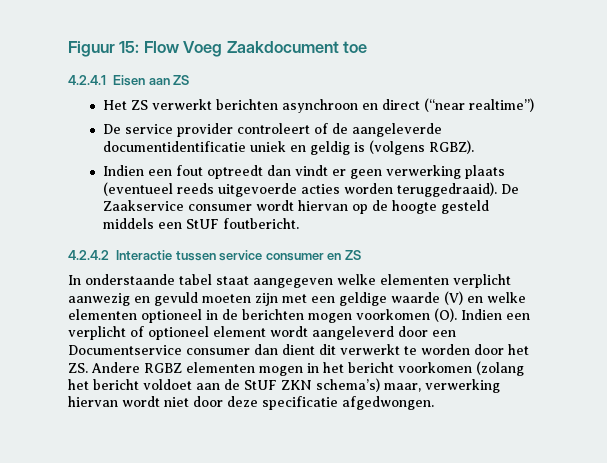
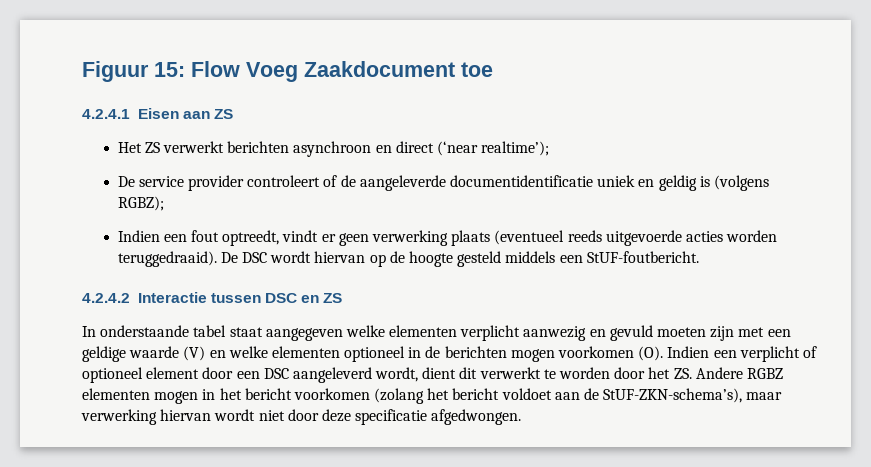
[424,98,535,112] (“near realtime”) -> [436,141,550,156] (‘near realtime’);
[429,140,475,154] RGBZ). -> [117,196,164,211] RGBZ);
[207,165,292,179] optreedt dan -> [222,230,280,246] optreedt,
[103,200,253,211] Zaakservice consumer -> [242,252,268,263] DSC
[186,218,300,229] StUF foutbericht. -> [586,251,699,263] StUF-foutbericht.
[219,250,324,261] service consumer -> [265,293,298,303] DSC
[270,326,456,340] [68,344,278,355] wordt aangeleverd door een Documentservice consumer dan -> [202,367,419,383] door een DSC aangeleverd wordt,
[244,378,421,392] StUF ZKN schema’s) maar, -> [603,388,783,403] StUF-ZKN-schema’s), maar

